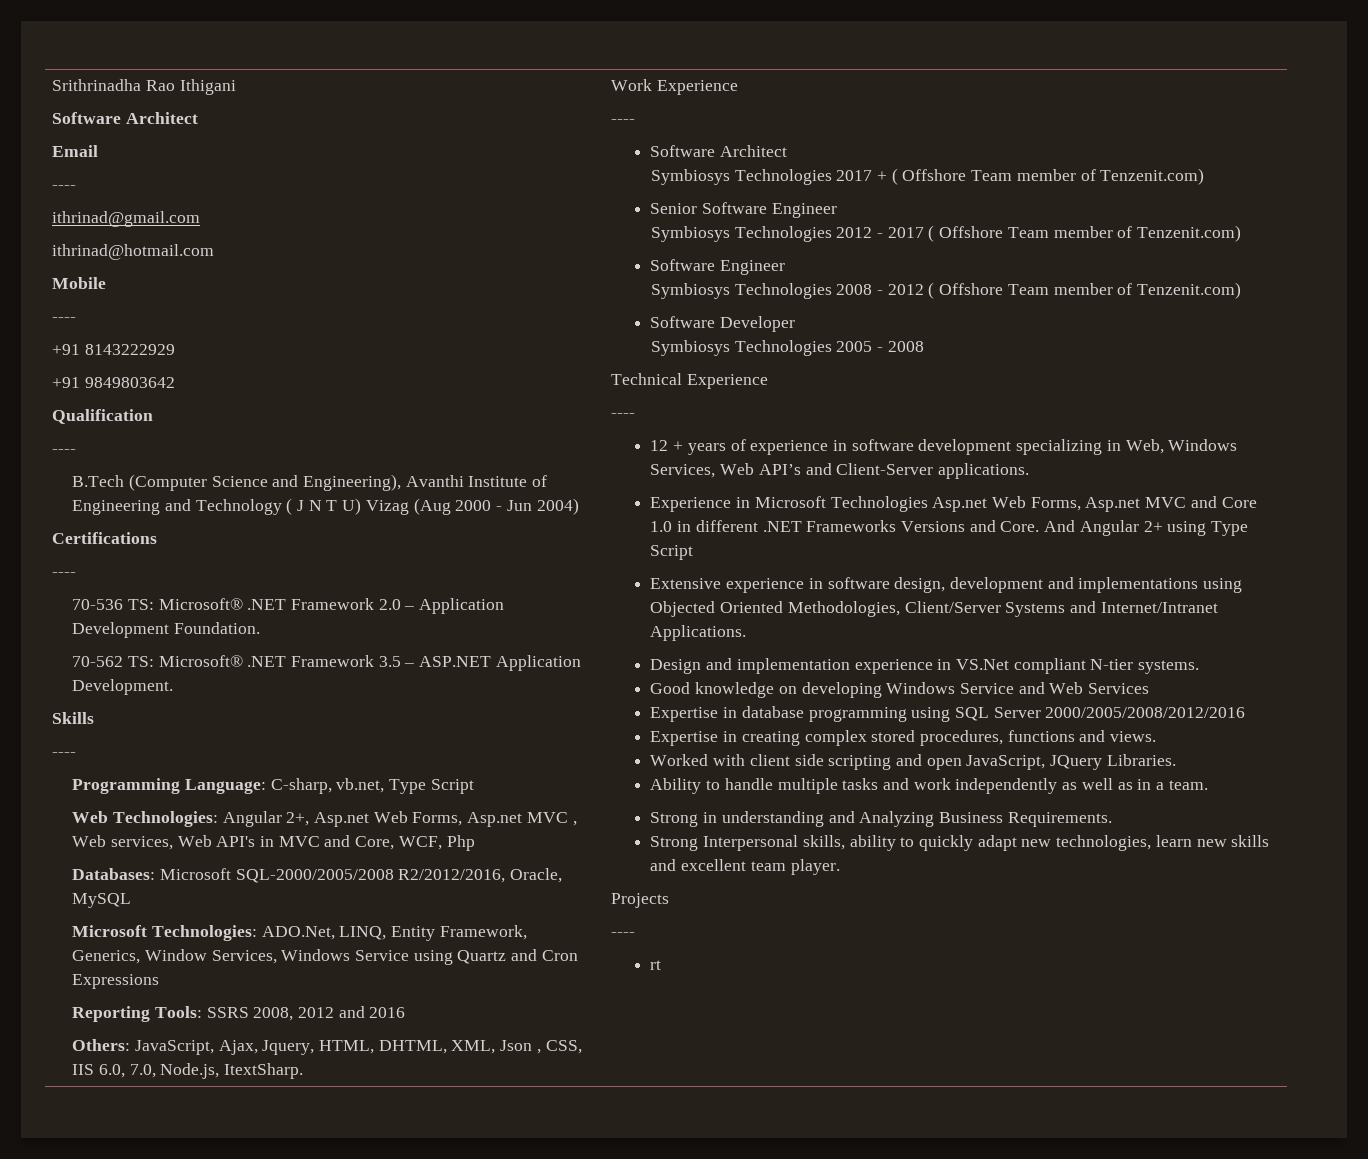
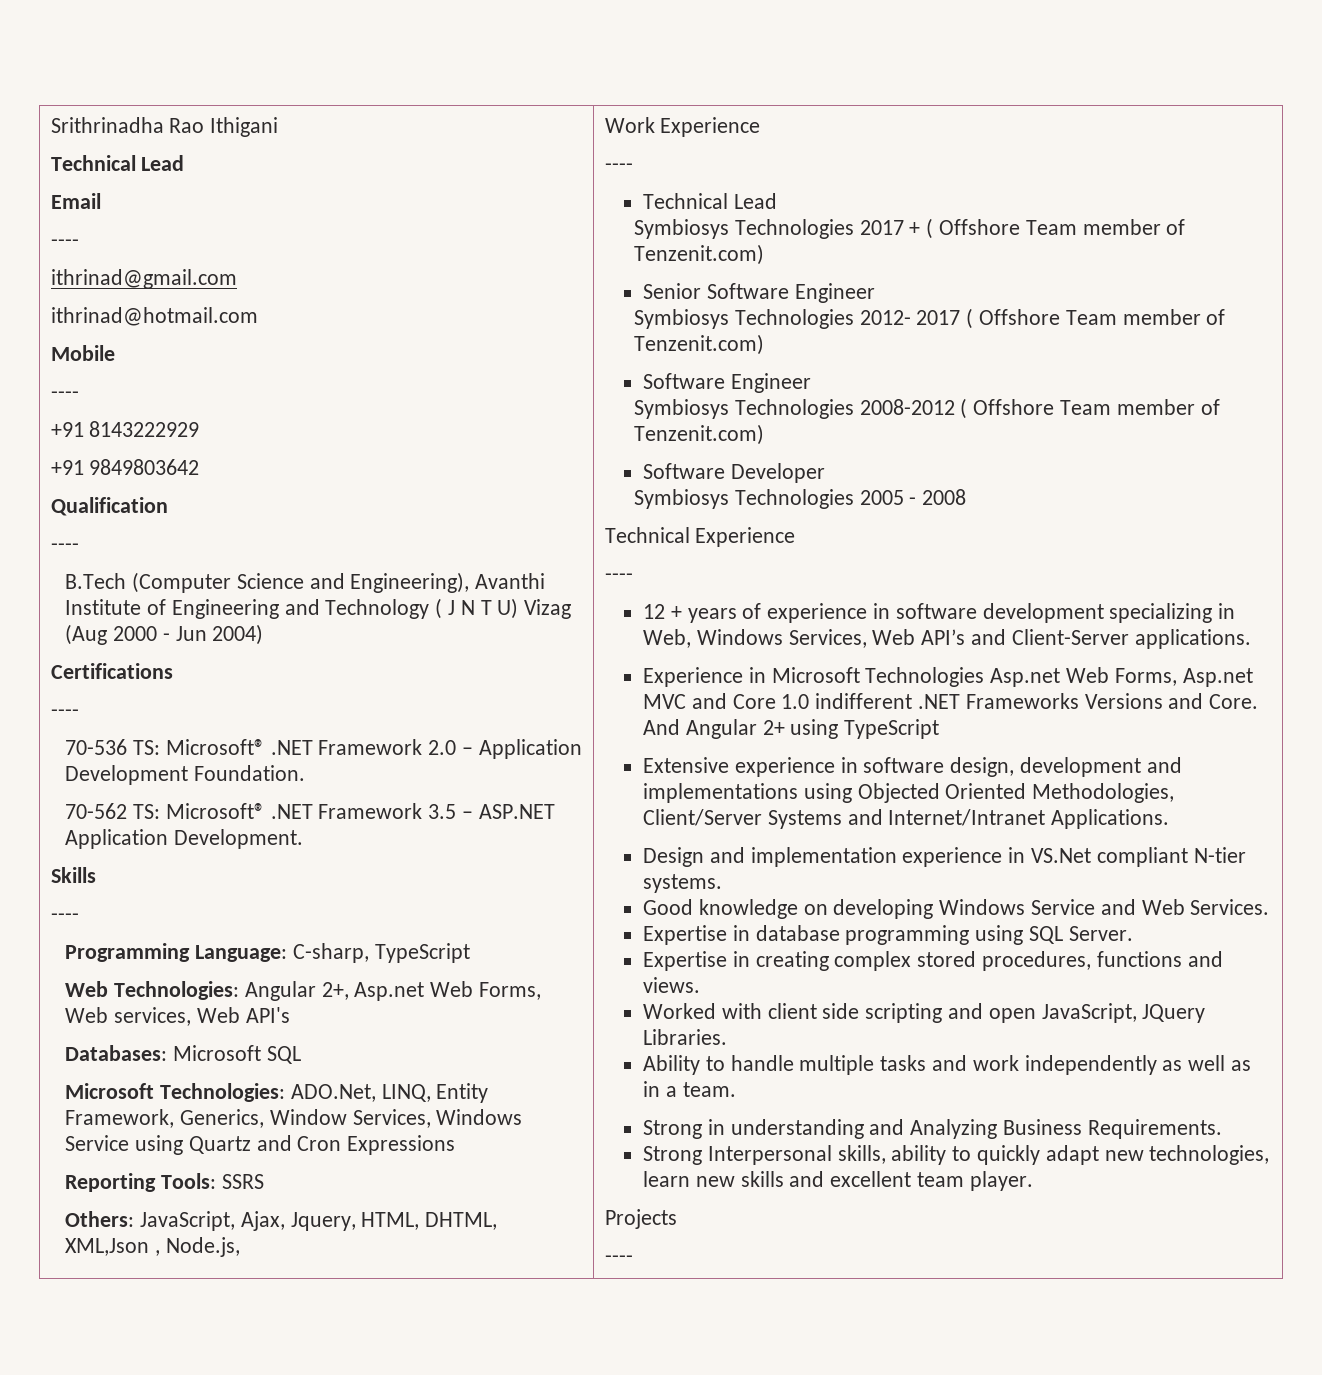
[52,112,199,124] Software Architect -> [50,155,185,171] Technical Lead
[336,778,474,794] vb.net, Type Script -> [374,943,470,963] TypeScript
[467,812,577,827] Asp.net MVC , -> (542, 991) none
[260,835,475,851] [72,868,563,883] [72,893,132,908] in MVC and Core, WCF, Php // Databases: Microsoft SQL-2000/2005/2008 R2/2012/2016, Oracle, MySQL -> [65,1045,301,1064] // Databases: Microsoft SQL
[253,1006,406,1021] 2008, 2012 and 2016 -> (264, 1181) none
[451,1040,582,1054] [72,1064,156,1078] XML, Json , CSS, IIS 6.0, 7.0, -> [65,1238,161,1256] XML,Json ,
[224,1063,304,1079] ItextSharp. -> (240, 1247) none
[650,145,788,157] Software Architect -> [642,193,777,209] Technical Lead
[836,227,883,238] 2012 - -> [859,310,911,325] 2012-
[836,284,924,295] 2008 - 2012 -> [859,399,955,415] 2008-2012
[677,520,758,532] in different -> [815,693,913,709] indifferent
[1211,521,1249,536] [650,545,694,560] Type Script -> [844,719,940,739] TypeScript
[1088,683,1150,694] Services -> [1190,899,1270,915] Services.
[993,707,1246,718] Server 2000/2005/2008/2012/2016 -> [1068,926,1133,941] Server.
[650,960,662,970] // rt -> (633, 1259) none

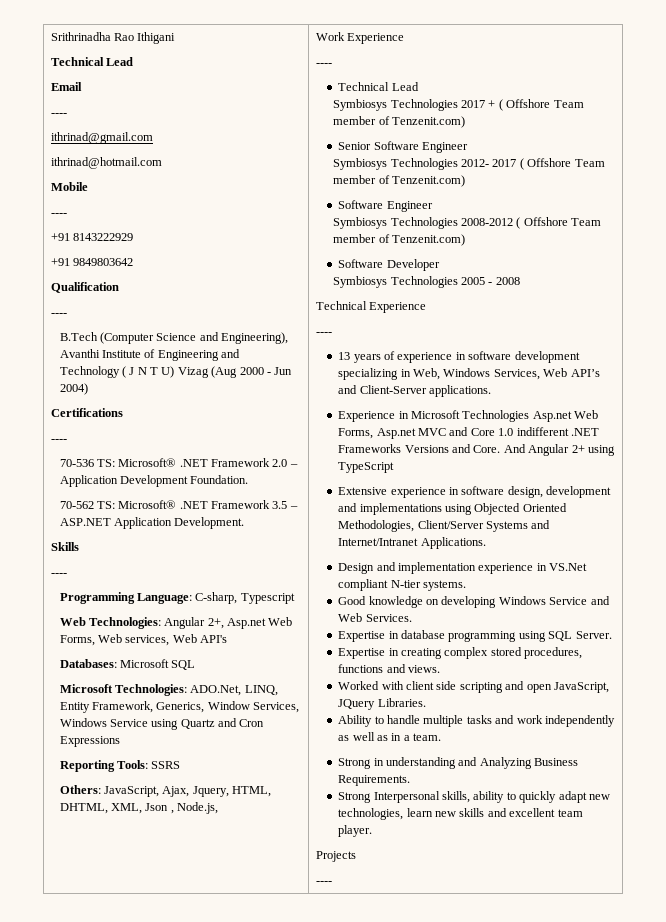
[374,943,470,963] TypeScript -> [240,593,295,604] Typescript
[65,1238,150,1256] XML,Json -> [110,803,169,814] XML, Json
[642,604,682,619] 12 + -> [338,352,351,360] 13

